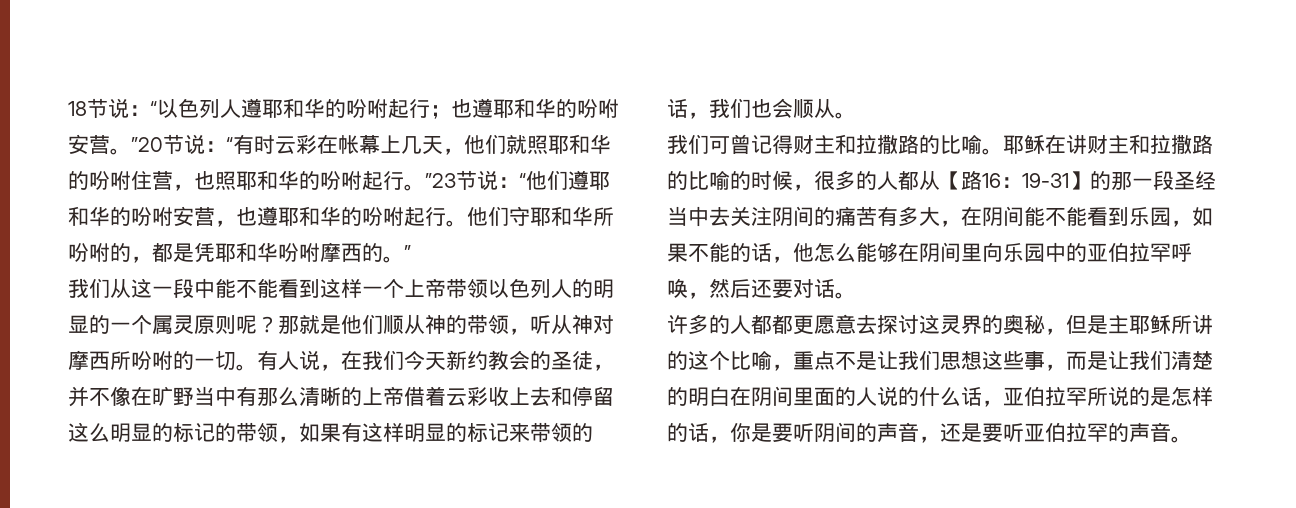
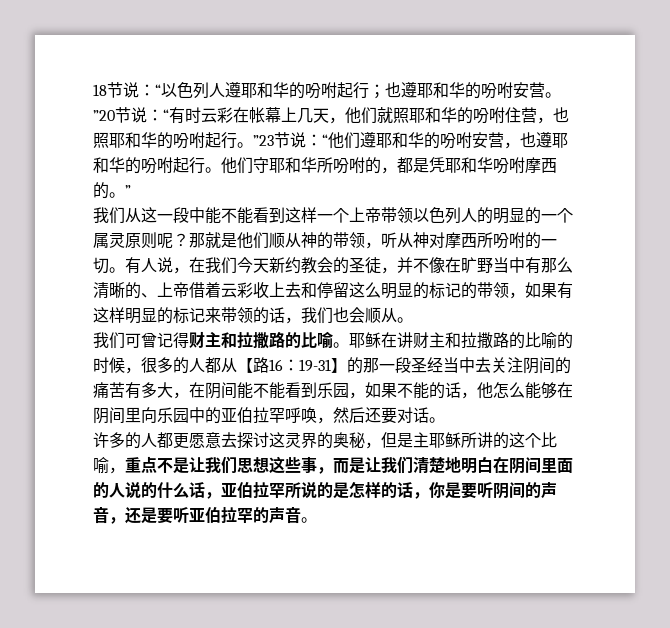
(362, 396) none -> [141,293,157,298] 、
[772,315,793,334] 都 -> (173, 440) none
[667,387,688,406] 的 -> [445,457,461,473] 地

